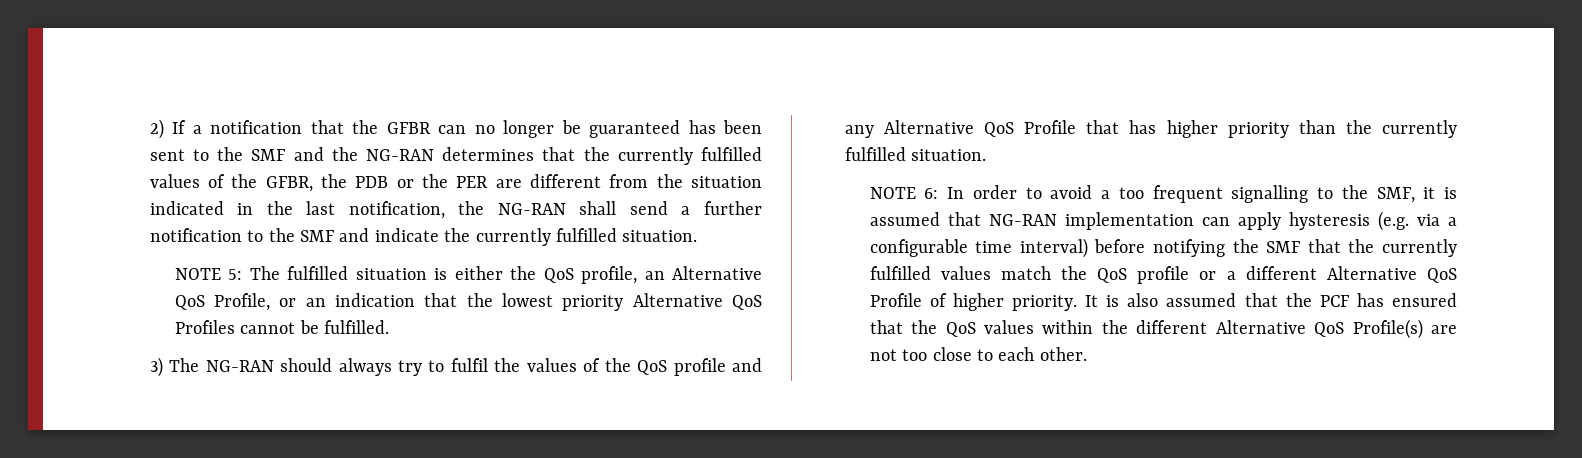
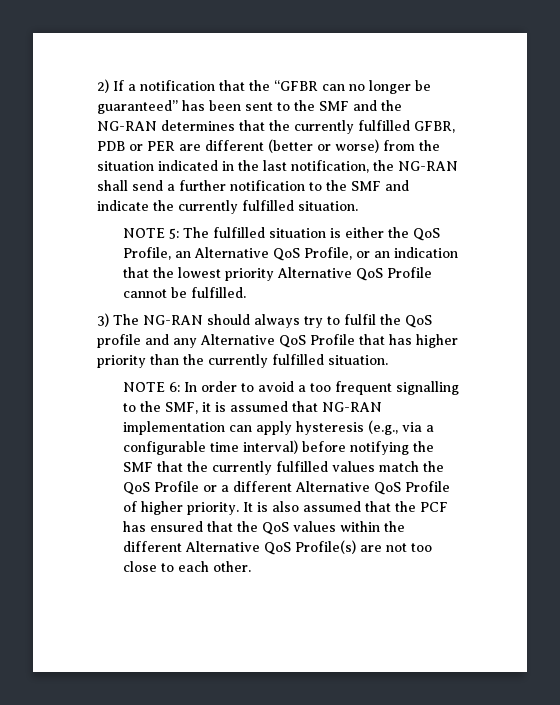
[386,122,431,134] GFBR -> [273,80,318,91] “GFBR
[589,120,681,138] guaranteed -> [96,100,178,114] guaranteed”
[149,174,348,192] values of the GFBR, the -> [413,121,455,133] GFBR,
[422,174,449,188] the -> (143, 147) none
(602, 181) none -> [267,139,379,153] (better or worse)
[581,266,638,284] profile, -> [122,247,171,260] Profile,
[174,320,235,334] Profiles -> [386,267,432,278] Profile
[526,358,631,372] values of the -> (401, 319) none
[1377,211,1409,231] (e.g. -> [367,420,398,435] (e.g.,
[1137,266,1190,284] profile -> [153,481,199,492] Profile

